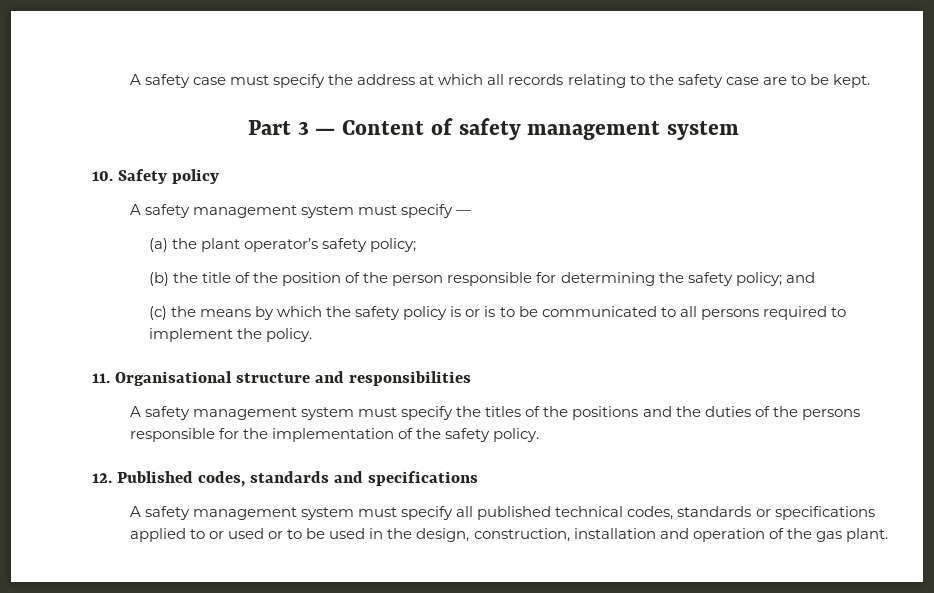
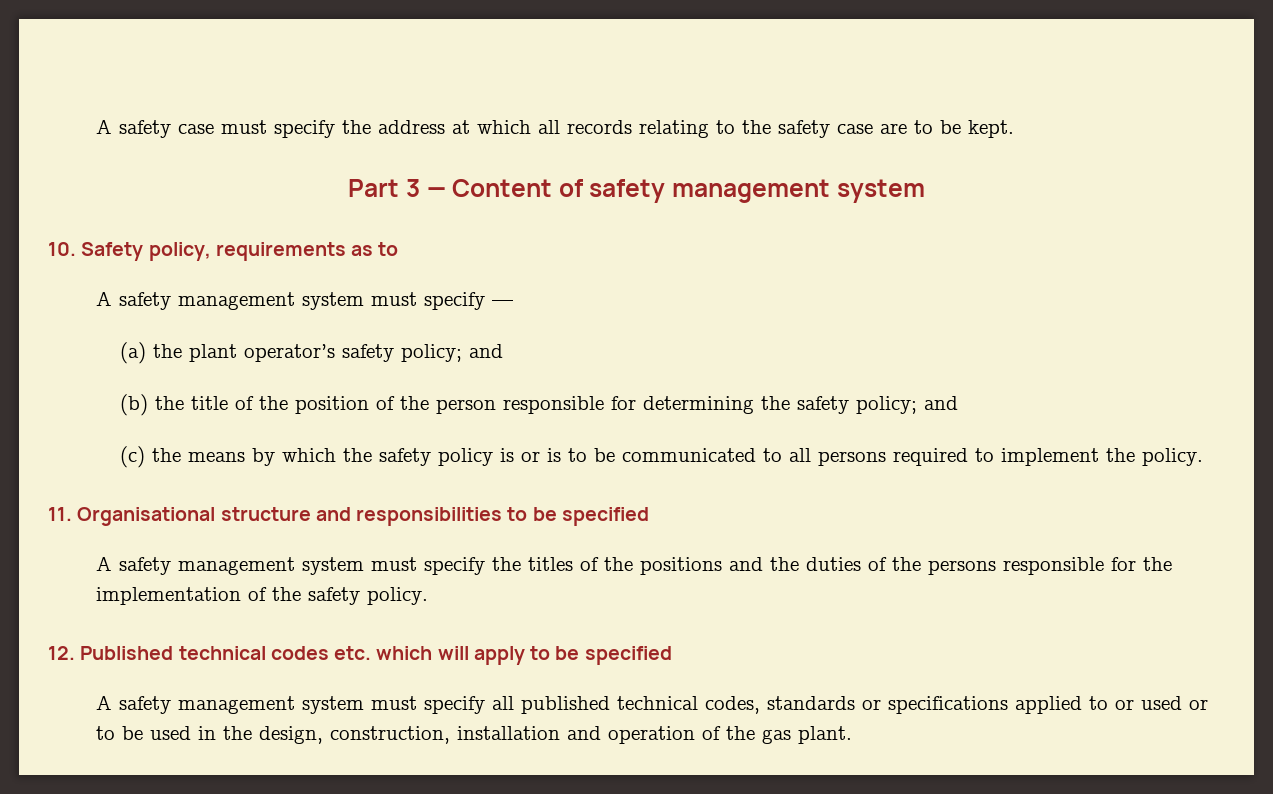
[171,169,219,184] policy -> [148,242,399,261] policy, requirements as to
(417, 245) none -> [469,344,504,358] and
(471, 378) none -> [507,507,649,526] to be specified
[197,471,478,487] codes, standards and specifications -> [178,646,672,665] technical codes etc. which will apply to be specified

